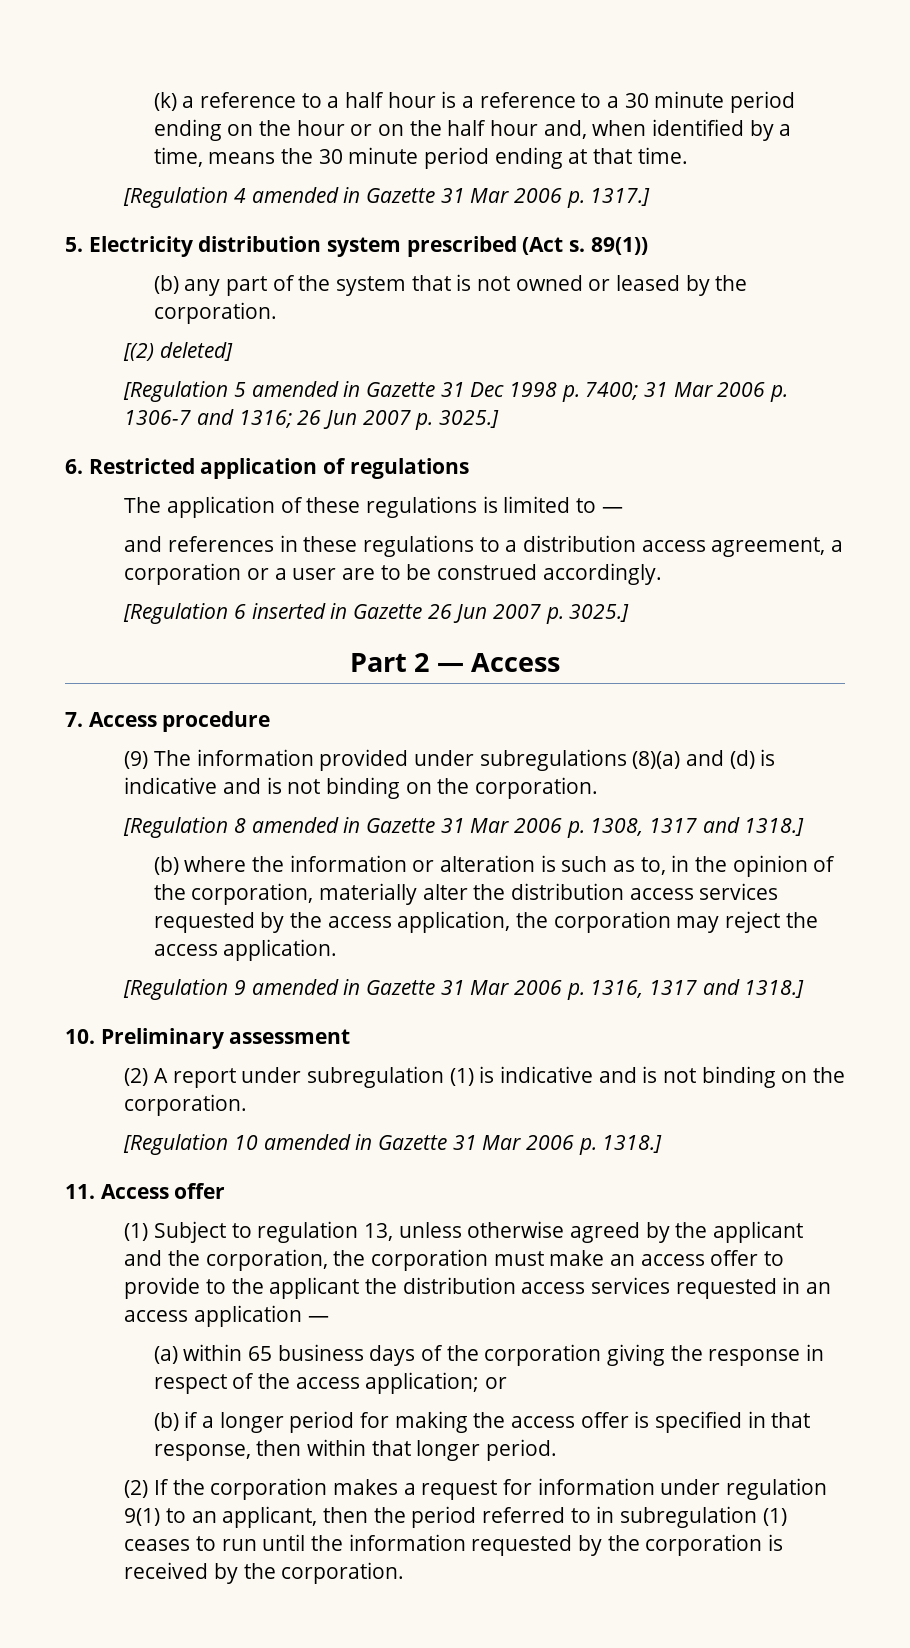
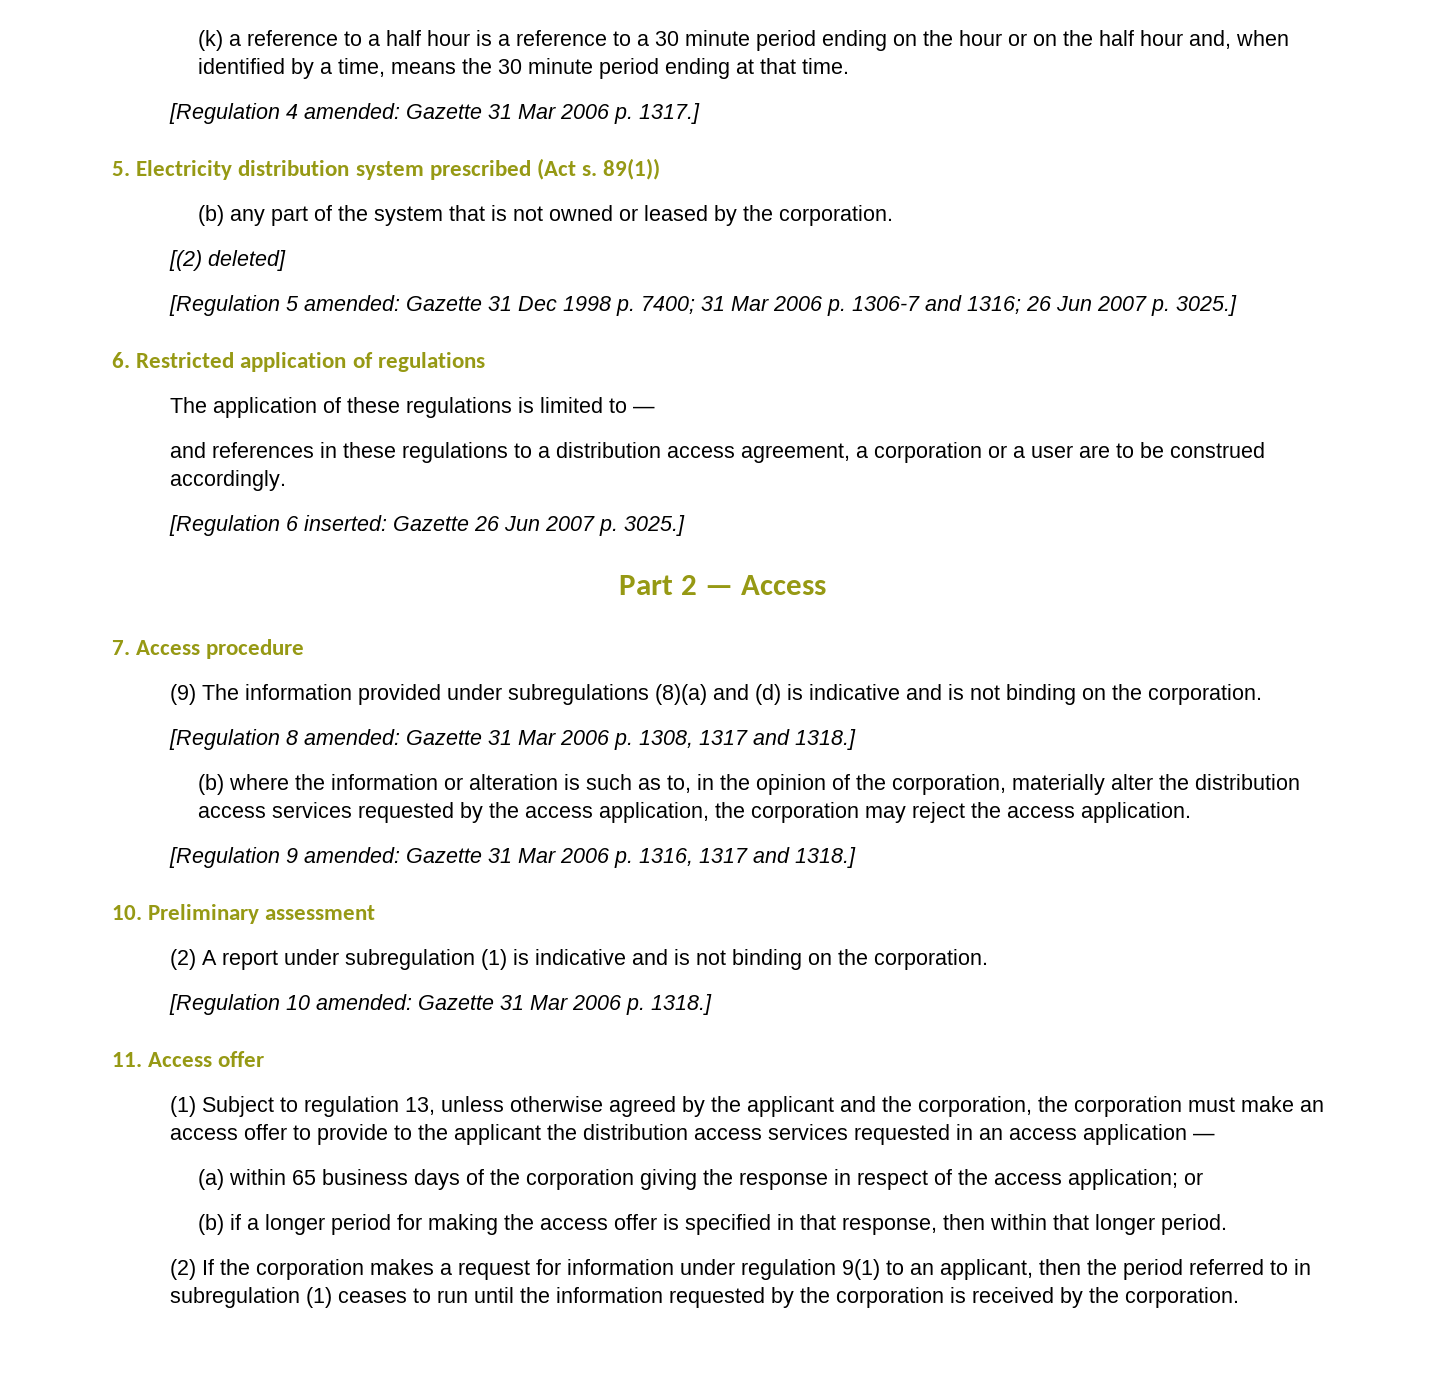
[251,187,361,203] amended in -> [303,103,400,119] amended:
[251,381,361,397] amended in -> [303,295,400,311] amended:
[251,603,348,619] inserted in -> [303,515,387,531] inserted:
[251,817,361,833] amended in -> [303,729,400,745] amended:
[251,979,361,995] amended in -> [303,847,400,863] amended:
[263,1134,373,1150] amended in -> [315,994,412,1010] amended:

